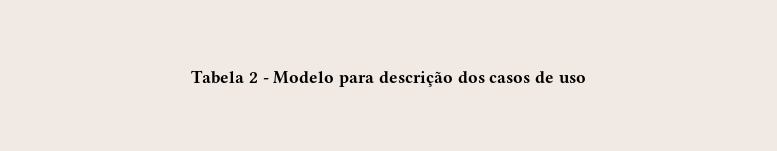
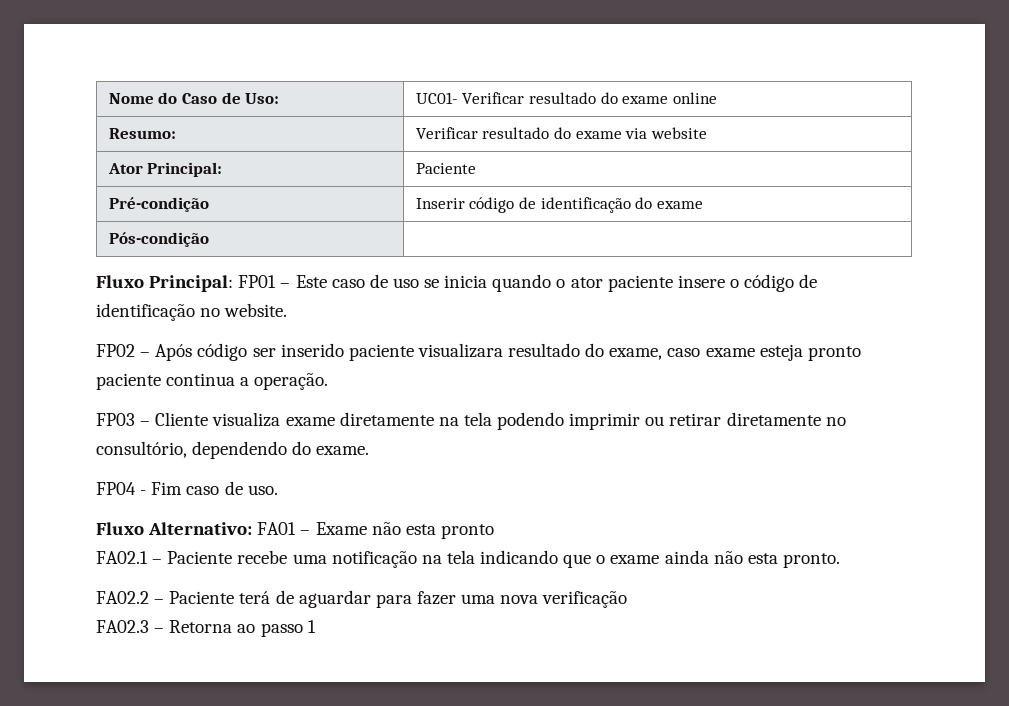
[191,70,586,87] Tabela 2 - Modelo para descrição dos casos de uso -> [108,92,280,104] [415,92,717,104] [108,128,176,139] [415,127,707,139] [107,162,223,177] [415,163,476,174] [108,197,209,212] [415,197,703,213] [108,232,209,247] [96,274,818,292] [96,303,288,321] [96,343,861,361] [96,373,329,390] [96,412,846,430] [96,441,370,459] [96,481,278,495] [96,522,494,539] [96,550,840,568] [96,590,628,608] [96,620,316,637] Nome do Caso de Uso: | UC01- Verificar resultado do exame online // Resumo: | Verificar resultado do exame via website // Ator Principal: | Paciente // Pré-condição | Inserir código de identificação do exame // Pós-condição | // Fluxo Principal: FP01 – Este caso de uso se inicia quando o ator paciente insere o código de identificação no website. // FP02 – Após código ser inserido paciente visualizara resultado do exame, caso exame esteja pronto paciente continua a operação. // FP03 – Cliente visualiza exame diretamente na tela podendo imprimir ou retirar diretamente no consultório, dependendo do exame. // FP04 - Fim caso de uso. // Fluxo Alternativo: FA01 – Exame não esta pronto // FA02.1 – Paciente recebe uma notificação na tela indicando que o exame ainda não esta pronto. // FA02.2 – Paciente terá de aguardar para fazer uma nova verificação // FA02.3 – Retorna ao passo 1

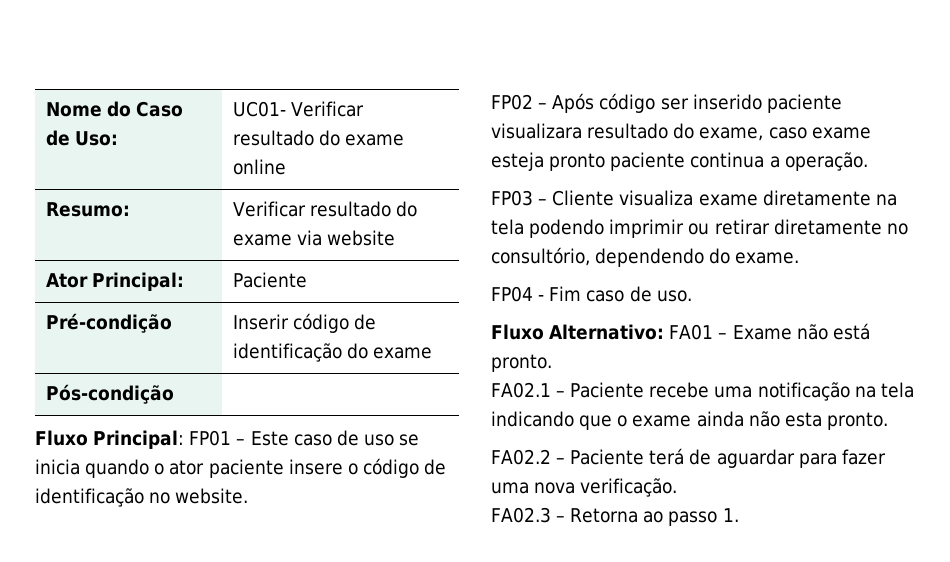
[405,524,494,539] esta pronto -> [832,323,870,340] [491,354,552,372] está pronto.
[542,591,628,608] verificação -> [580,478,678,497] verificação.
[307,620,316,633] 1 -> [722,508,739,522] 1.

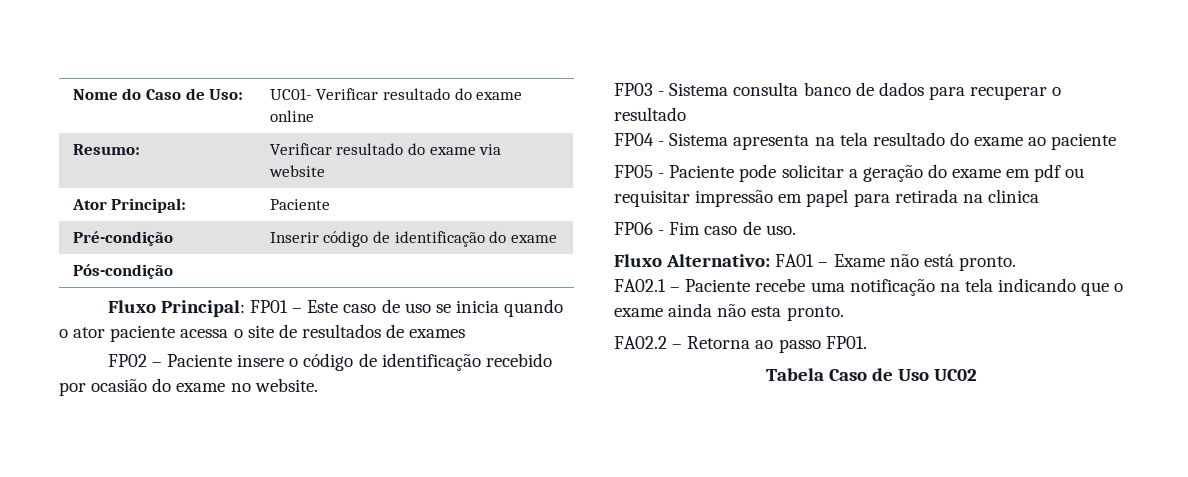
(284, 468) none -> [180,324,466,338] [107,354,232,367] acessa o site de resultados de exames // FP02 – Paciente
[149,488,249,504] [491,93,842,113] [491,123,871,141] [491,152,868,171] [491,190,897,206] [491,219,908,238] [491,247,800,267] [491,286,533,302] no website. // FP02 – Após código ser inserido paciente visualizara resultado do exame, caso exame esteja pronto paciente continua a operação. // FP03 – Cliente visualiza exame diretamente na tela podendo imprimir ou retirar diretamente no consultório, dependendo do exame. // FP04 -> [485,353,552,367] [59,378,318,396] [614,82,1062,100] [614,107,686,121] [614,132,1117,150] [614,164,1085,182] [614,189,1039,207] [614,222,653,235] recebido por ocasião do exame no website. // FP03 - Sistema consulta banco de dados para recuperar o resultado // FP04 - Sistema apresenta na tela resultado do exame ao paciente // FP05 - Paciente pode solicitar a geração do exame em pdf ou requisitar impressão em papel para retirada na clinica // FP06
[570,448,886,468] [491,478,678,497] [491,507,739,526] Paciente terá de aguardar para fazer uma nova verificação. // FA02.3 – Retorna ao passo 1. -> [687,336,867,353] [765,368,978,381] Retorna ao passo FP01. // Tabela Caso de Uso UC02

